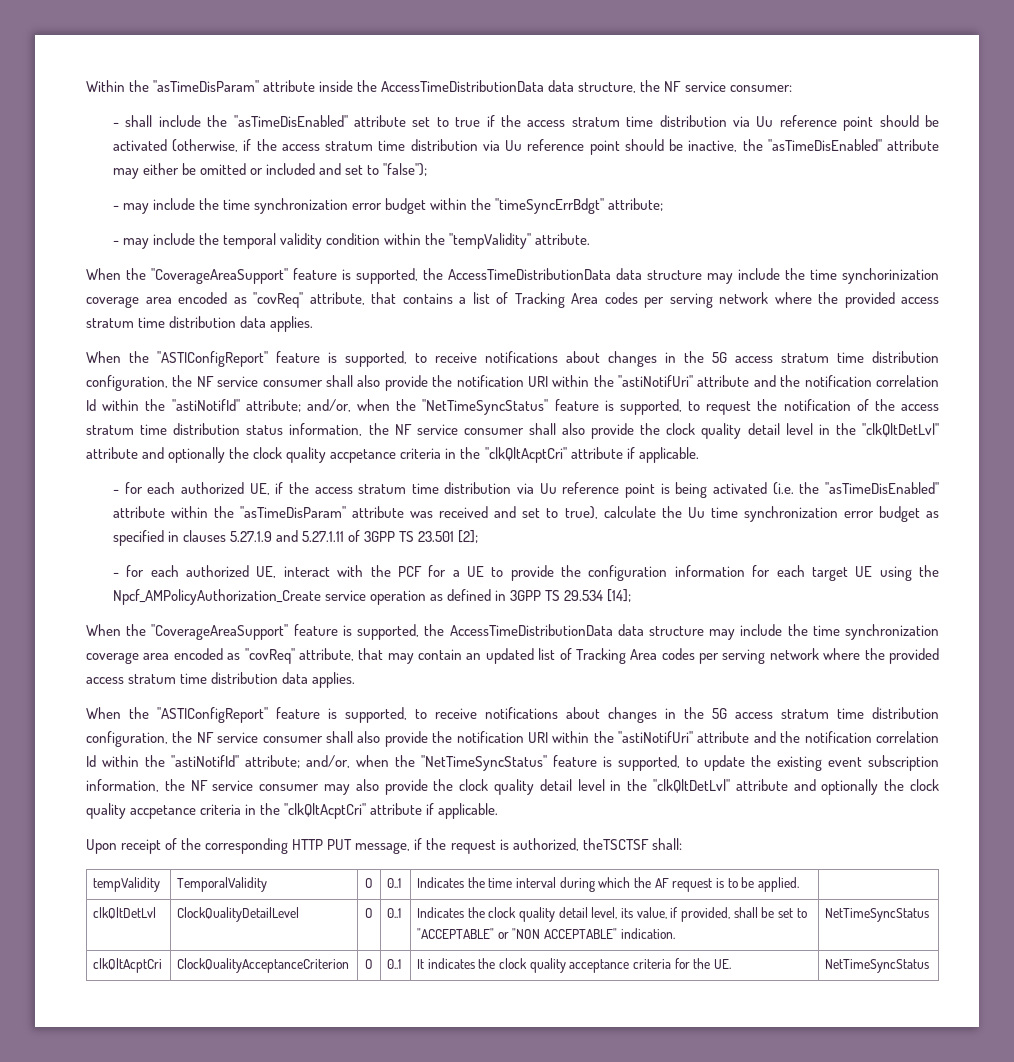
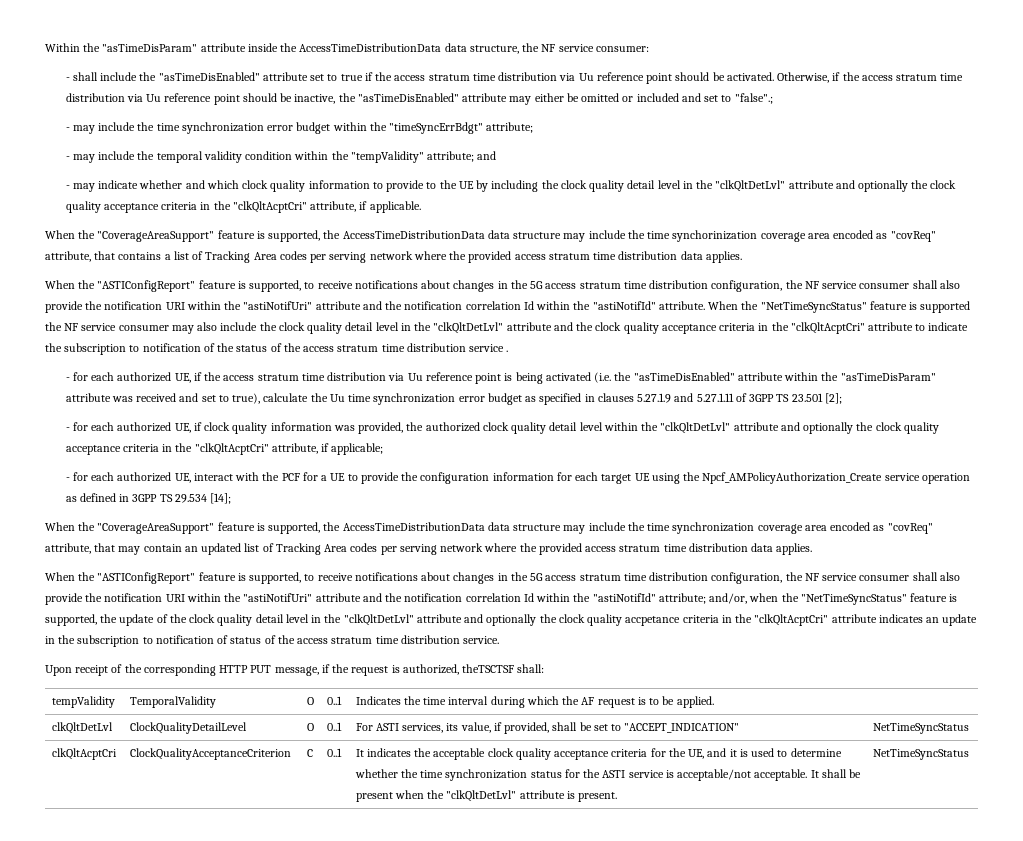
[112,139,239,152] activated (otherwise, -> [726,72,830,83] activated. Otherwise,
[383,163,428,176] "false"); -> [734,93,773,104] "false".;
[535,233,591,245] attribute. -> [427,151,497,162] [65,180,957,192] [65,201,421,213] attribute; and // - may indicate whether and which clock quality information to provide to the UE by including the clock quality detail level in the "clkQltDetLvl" attribute and optionally the clock quality acceptance criteria in the "clkQltAcptCri" attribute, if applicable.
[245,399,939,415] [86,423,635,439] attribute; and/or, when the "NetTimeSyncStatus" feature is supported, to request the notification of the access stratum time distribution status information, the NF service consumer shall also provide -> [658,301,971,313] [45,322,258,334] attribute. When the "NetTimeSyncStatus" feature is supported the NF service consumer may also include
[168,447,699,463] optionally the clock quality accpetance criteria in the "clkQltAcptCri" attribute if applicable. -> [576,322,969,334] [45,343,509,355] the clock quality acceptance criteria in the "clkQltAcptCri" attribute to indicate the subscription to notification of the status of the access stratum time distribution service .
(479, 536) none -> [65,422,939,434] [65,443,384,455] // - for each authorized UE, if clock quality information was provided, the authorized clock quality detail level within the "clkQltDetLvl" attribute and optionally the clock quality acceptance criteria in the "clkQltAcptCri" attribute, if applicable;
[685,755,940,771] [86,779,428,795] to update the existing event subscription information, the NF service consumer may also provide -> [100,614,168,626] the update of
[426,803,499,819] if applicable. -> [878,614,978,626] [45,635,500,647] indicates an update in the subscription to notification of status of the access stratum time distribution service.
[417,907,618,922] Indicates the clock quality detail level, -> [355,723,444,733] For ASTI services,
[417,928,675,939] "ACCEPTABLE" or "NON ACCEPTABLE" indication. -> [624,723,740,733] "ACCEPT_INDICATION"
[365,959,373,969] O -> [307,749,313,757] C
(496, 963) none -> [433,748,486,760] acceptable
[713,959,731,969] UE. -> [688,748,842,759] [354,769,862,781] [355,790,618,802] UE, and it is used to determine whether the time synchronization status for the ASTI service is acceptable/not acceptable. It shall be present when the "clkQltDetLvl" attribute is present.

